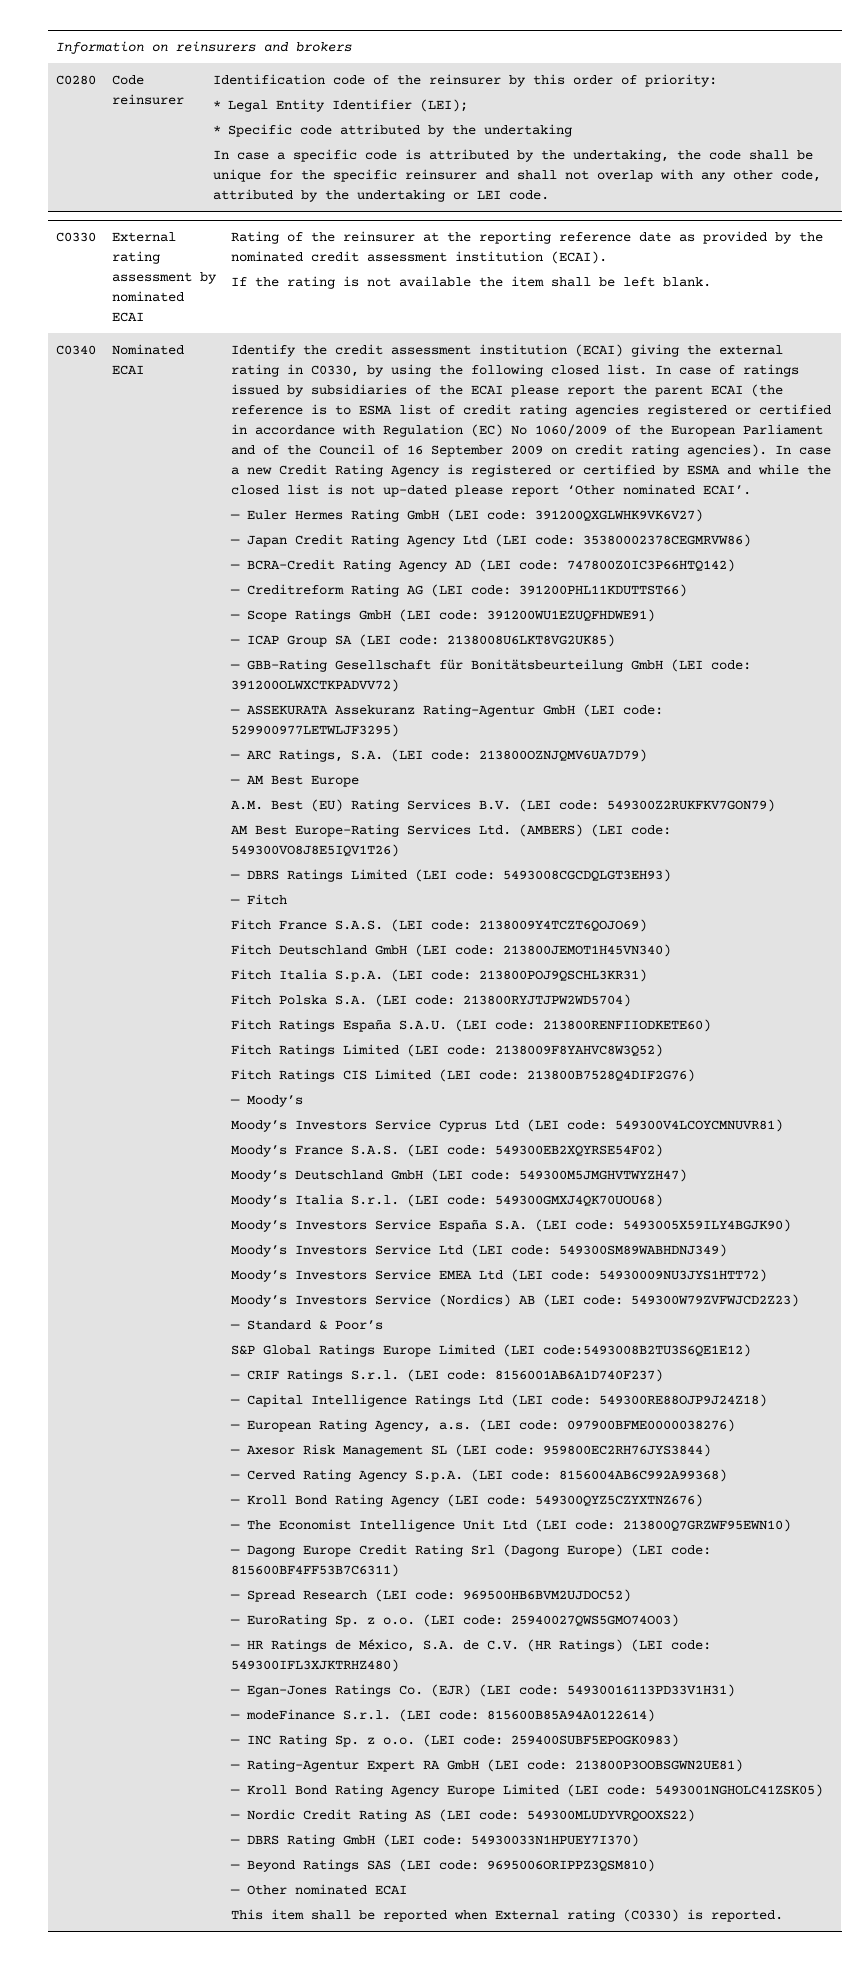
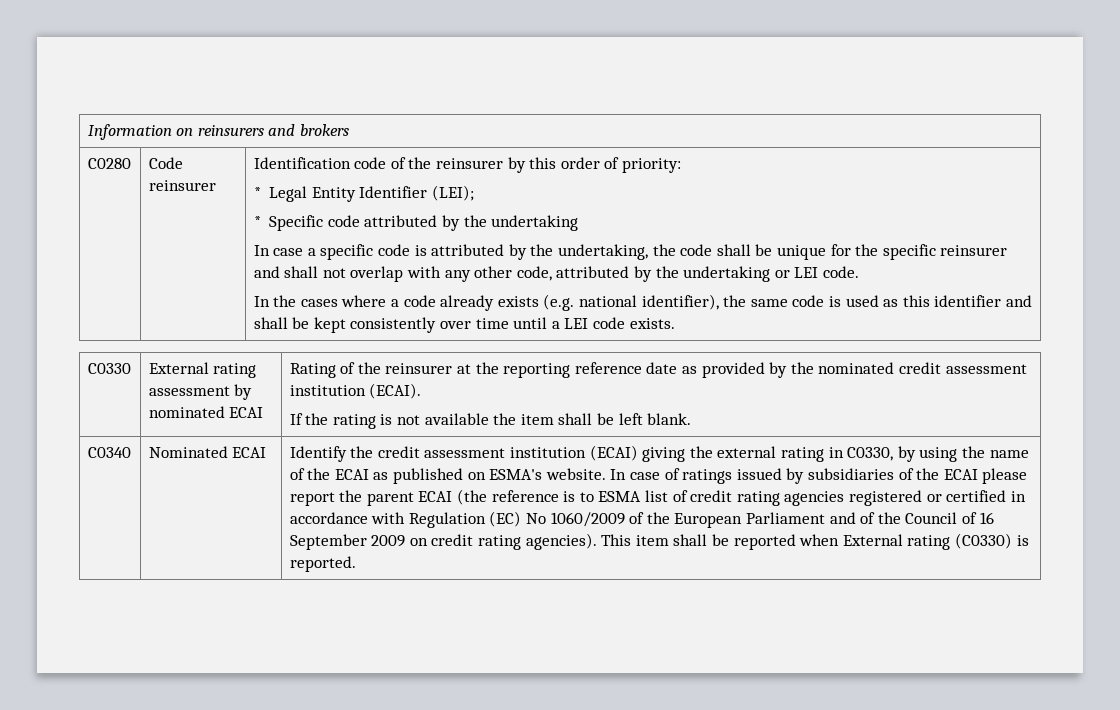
(549, 195) none -> [253,294,1032,311] [253,317,675,333] // In the cases where a code already exists (e.g. national identifier), the same code is used as this identifier and shall be kept consistently over time until a LEI code exists.
[470,364,647,377] following closed list. -> [989,450,1029,458] [289,468,606,484] name of the ECAI as published on ESMA's website.
[774,445,831,455] [230,464,831,477] [230,484,751,497] [229,509,703,522] [229,534,751,547] [229,559,735,572] [229,584,687,597] [229,609,655,622] [229,634,615,647] [229,659,751,672] [230,679,399,692] [229,704,663,717] [230,724,399,737] [229,749,647,762] [229,775,359,787] [230,799,775,812] [230,824,671,837] [230,844,399,857] [229,869,671,882] [229,894,287,905] [230,919,647,932] [230,944,671,957] [230,969,647,982] [230,994,631,1007] [230,1019,711,1032] [230,1044,663,1057] [230,1069,695,1082] [229,1095,303,1107] [230,1119,783,1132] [230,1144,663,1157] [230,1169,687,1182] [230,1194,663,1207] [230,1219,791,1232] [230,1244,727,1257] [230,1269,767,1282] [230,1294,799,1307] [229,1320,383,1330] [230,1344,751,1357] [229,1369,663,1382] [229,1394,767,1407] [229,1419,735,1432] [229,1444,711,1457] [229,1469,727,1482] [229,1494,703,1507] [229,1519,791,1532] [229,1544,711,1557] [230,1564,399,1577] [229,1589,631,1602] [229,1614,679,1627] [229,1639,711,1652] [230,1659,399,1672] [229,1684,735,1697] [229,1709,655,1722] [229,1734,679,1747] [229,1759,743,1772] [229,1784,823,1797] [229,1809,695,1822] [229,1834,639,1847] [229,1859,655,1872] [229,1884,407,1895] In case a new Credit Rating Agency is registered or certified by ESMA and while the closed list is not up-dated please report ‘Other nominated ECAI’. // — Euler Hermes Rating GmbH (LEI code: 391200QXGLWHK9VK6V27) // — Japan Credit Rating Agency Ltd (LEI code: 35380002378CEGMRVW86) // — BCRA-Credit Rating Agency AD (LEI code: 747800Z0IC3P66HTQ142) // — Creditreform Rating AG (LEI code: 391200PHL11KDUTTST66) // — Scope Ratings GmbH (LEI code: 391200WU1EZUQFHDWE91) // — ICAP Group SA (LEI code: 2138008U6LKT8VG2UK85) // — GBB-Rating Gesellschaft für Bonitätsbeurteilung GmbH (LEI code: 391200OLWXCTKPADVV72) // — ASSEKURATA Assekuranz Rating-Agentur GmbH (LEI code: 529900977LETWLJF3295) // — ARC Ratings, S.A. (LEI code: 213800OZNJQMV6UA7D79) // — AM Best Europe // A.M. Best (EU) Rating Services B.V. (LEI code: 549300Z2RUKFKV7GON79) // AM Best Europe-Rating Services Ltd. (AMBERS) (LEI code: 549300VO8J8E5IQV1T26) // — DBRS Ratings Limited (LEI code: 5493008CGCDQLGT3EH93) // — Fitch // Fitch France S.A.S. (LEI code: 2138009Y4TCZT6QOJO69) // Fitch Deutschland GmbH (LEI code: 213800JEMOT1H45VN340) // Fitch Italia S.p.A. (LEI code: 213800POJ9QSCHL3KR31) // Fitch Polska S.A. (LEI code: 213800RYJTJPW2WD5704) // Fitch Ratings España S.A.U. (LEI code: 213800RENFIIODKETE60) // Fitch Ratings Limited (LEI code: 2138009F8YAHVC8W3Q52) // Fitch Ratings CIS Limited (LEI code: 213800B7528Q4DIF2G76) // — Moody’s // Moody’s Investors Service Cyprus Ltd (LEI code: 549300V4LCOYCMNUVR81) // Moody’s France S.A.S. (LEI code: 549300EB2XQYRSE54F02) // Moody’s Deutschland GmbH (LEI code: 549300M5JMGHVTWYZH47) // Moody’s Italia S.r.l. (LEI code: 549300GMXJ4QK70UOU68) // Moody’s Investors Service España S.A. (LEI code: 5493005X59ILY4BGJK90) // Moody’s Investors Service Ltd (LEI code: 549300SM89WABHDNJ349) // Moody’s Investors Service EMEA Ltd (LEI code: 54930009NU3JYS1HTT72) // Moody’s Investors Service (Nordics) AB (LEI code: 549300W79ZVFWJCD2Z23) // — Standard & Poor’s // S&P Global Ratings Europe Limited (LEI code:5493008B2TU3S6QE1E12) // — CRIF Ratings S.r.l. (LEI code: 8156001AB6A1D740F237) // — Capital Intelligence Ratings Ltd (LEI code: 549300RE88OJP9J24Z18) // — European Rating Agency, a.s. (LEI code: 097900BFME0000038276) // — Axesor Risk Management SL (LEI code: 959800EC2RH76JYS3844) // — Cerved Rating Agency S.p.A. (LEI code: 8156004AB6C992A99368) // — Kroll Bond Rating Agency (LEI code: 549300QYZ5CZYXTNZ676) // — The Economist Intelligence Unit Ltd (LEI code: 213800Q7GRZWF95EWN10) // — Dagong Europe Credit Rating Srl (Dagong Europe) (LEI code: 815600BF4FF53B7C6311) // — Spread Research (LEI code: 969500HB6BVM2UJDOC52) // — EuroRating Sp. z o.o. (LEI code: 25940027QWS5GMO74O03) // — HR Ratings de México, S.A. de C.V. (HR Ratings) (LEI code: 549300IFL3XJKTRHZ480) // — Egan-Jones Ratings Co. (EJR) (LEI code: 54930016113PD33V1H31) // — modeFinance S.r.l. (LEI code: 815600B85A94A0122614) // — INC Rating Sp. z o.o. (LEI code: 259400SUBF5EPOGK0983) // — Rating-Agentur Expert RA GmbH (LEI code: 213800P3OOBSGWN2UE81) // — Kroll Bond Rating Agency Europe Limited (LEI code: 5493001NGHOLC41ZSK05) // — Nordic Credit Rating AS (LEI code: 549300MLUDYVRQOOXS22) // — DBRS Rating GmbH (LEI code: 54930033N1HPUEY7I370) // — Beyond Ratings SAS (LEI code: 9695006ORIPPZ3QSM810) // — Other nominated ECAI // -> (597, 541) none

